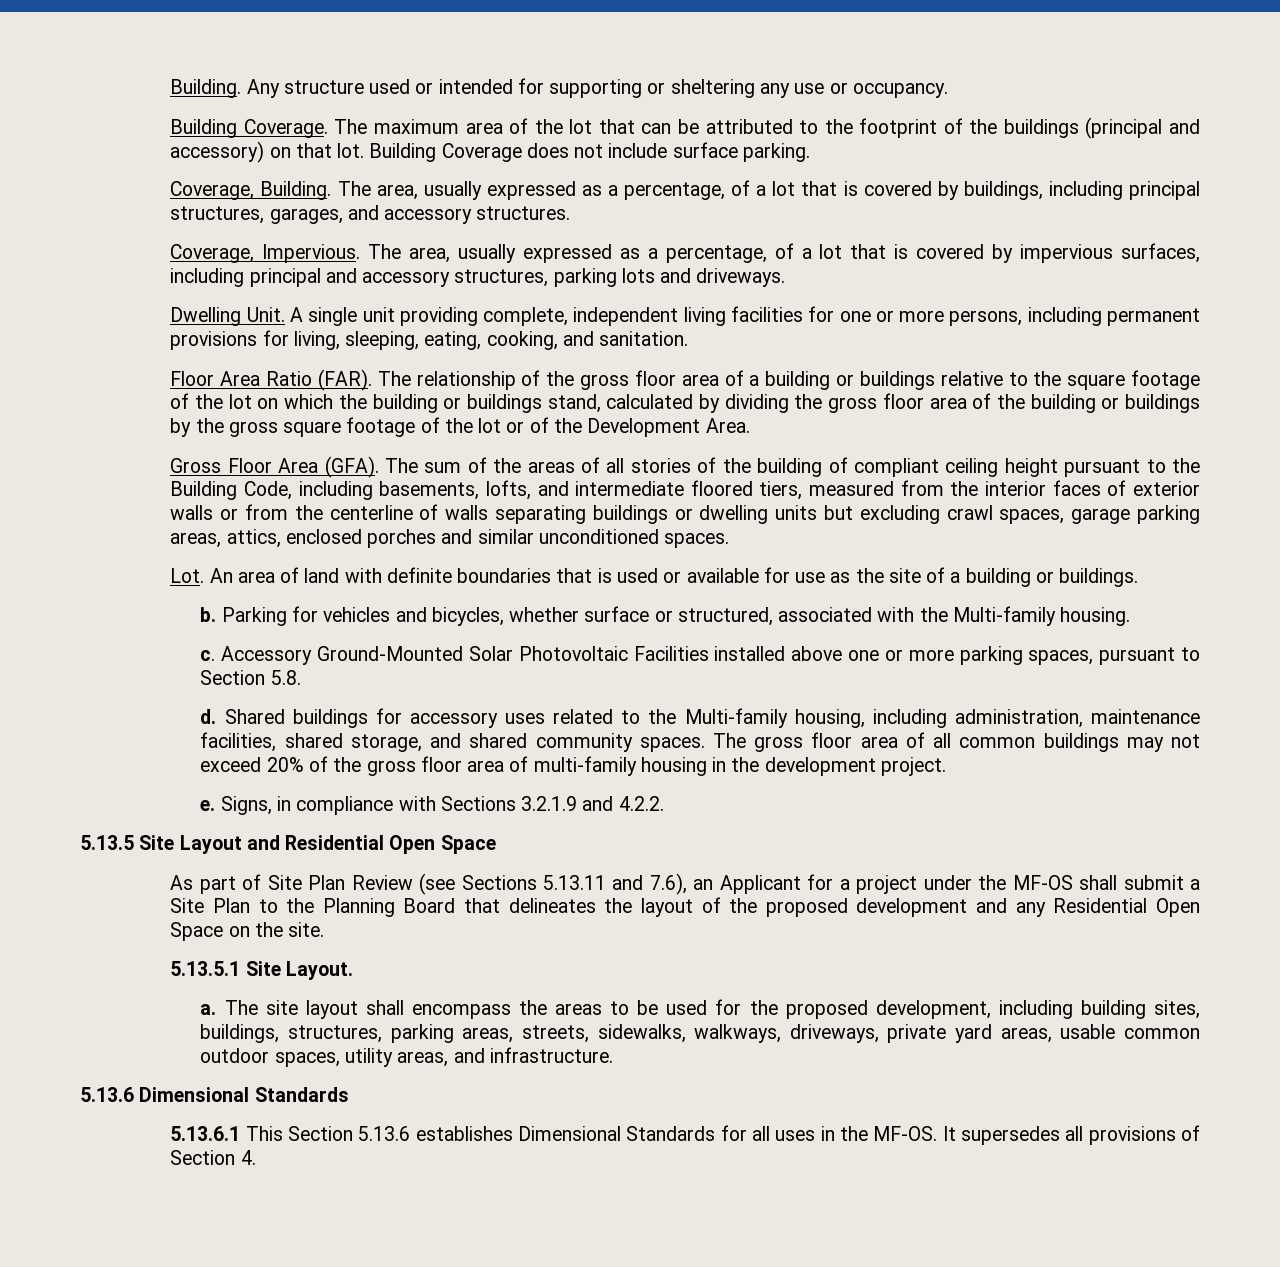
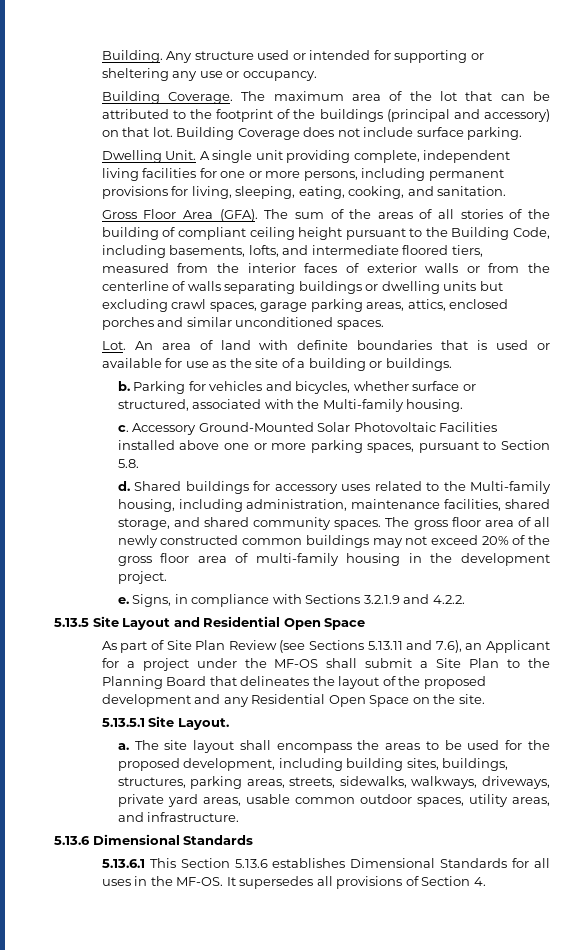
[170,180,1201,200] [170,205,571,224] [170,243,1200,263] [170,268,786,287] // Coverage, Building. The area, usually expressed as a percentage, of a lot that is covered by buildings, including principal structures, garages, and accessory structures. // Coverage, Impervious. The area, usually expressed as a percentage, of a lot that is covered by impervious surfaces, including principal and accessory structures, parking lots and driveways. -> (523, 133) none
[170,369,1201,391] [170,393,1201,413] [170,417,750,437] // Floor Area Ratio (FAR). The relationship of the gross floor area of a building or buildings relative to the square footage of the lot on which the building or buildings stand, calculated by dividing the gross floor area of the building or buildings by the gross square footage of the lot or of the Development Area. -> (507, 191) none
(952, 740) none -> [117,535,239,548] newly constructed

